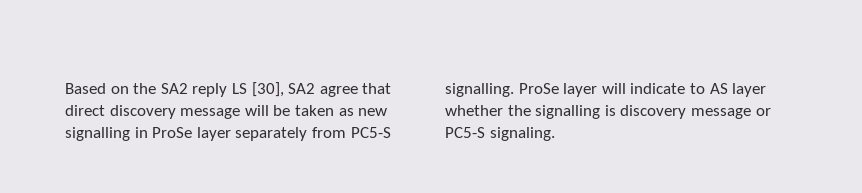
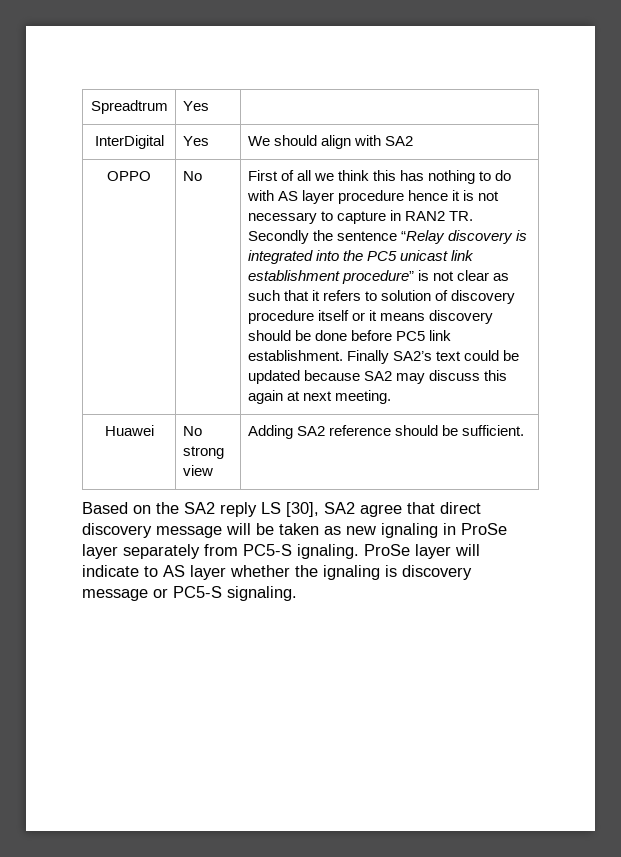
(65, 88) none -> [90,100,168,114] [182,101,209,111] [94,135,164,149] [182,136,209,146] [247,135,414,149] [107,171,151,181] [182,171,202,181] [247,170,512,184] [246,190,500,204] [247,210,474,224] [247,230,528,244] [247,250,475,264] [247,270,510,284] [247,290,516,304] [247,310,494,324] [247,330,452,341] [247,350,520,364] [247,370,508,384] [247,390,392,404] [104,425,154,436] [182,426,202,436] [182,446,224,459] [182,465,213,476] [247,425,525,439] Spreadtrum | Yes | // InterDigital | Yes | We should align with SA2 // OPPO | No | First of all we think this has nothing to do with AS layer procedure hence it is not necessary to capture in RAN2 TR. Secondly the sentence “Relay discovery is integrated into the PC5 unicast link establishment procedure” is not clear as such that it refers to solution of discovery procedure itself or it means discovery should be done before PC5 link establishment. Finally SA2’s text could be updated because SA2 may discuss this again at next meeting. // Huawei | No strong view | Adding SA2 reference should be sufficient. //
[65,127,130,141] signalling -> [381,523,438,538] ignaling
[445,83,514,97] signalling. -> [297,544,359,559] ignaling.
[535,105,601,119] signalling -> [323,565,380,580] ignaling

